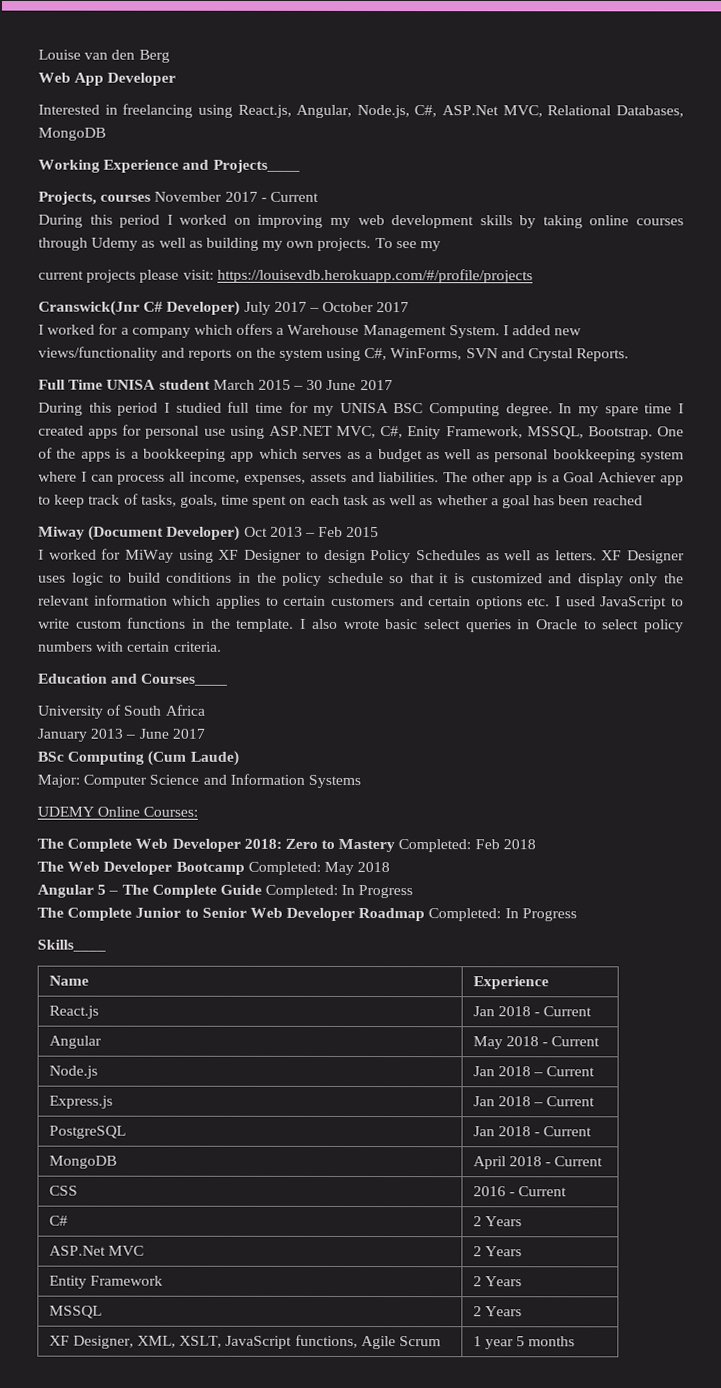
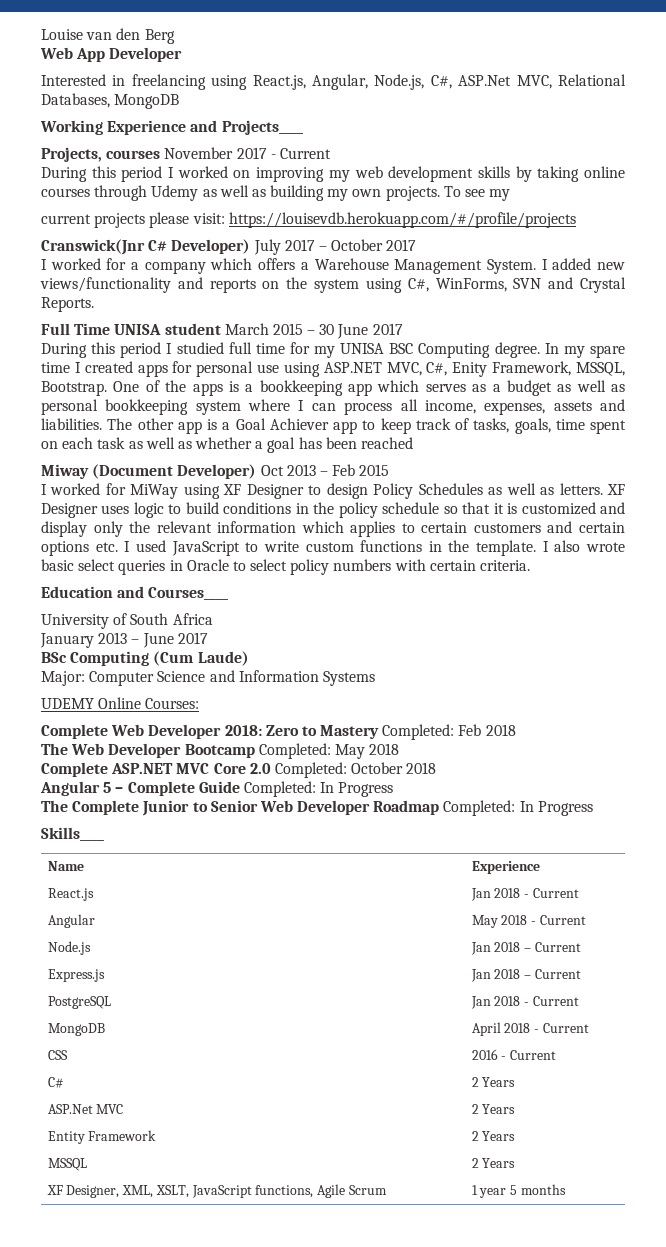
[37,838,64,849] The -> (200, 703) none
(391, 867) none -> [41,762,437,778] // Complete ASP.NET MVC Core 2.0 Completed: October 2018
[121,884,149,895] The -> (124, 790) none

